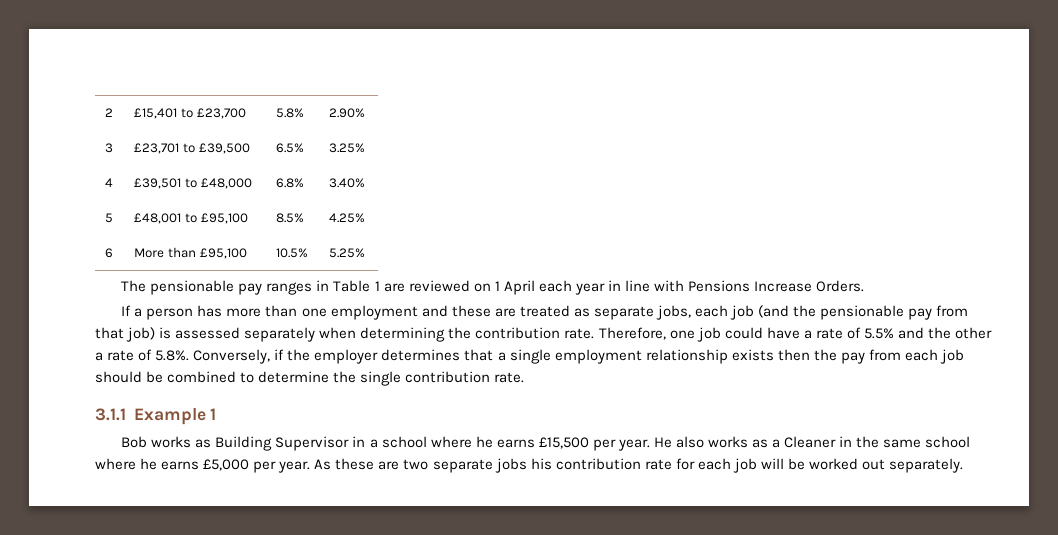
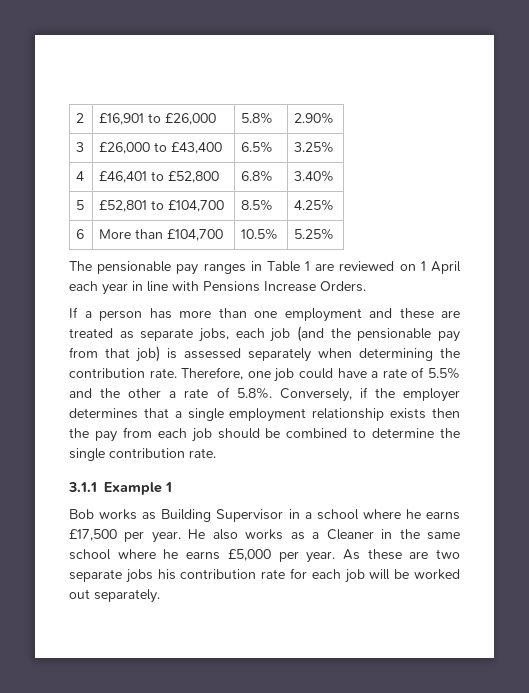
[134,108,246,119] £15,401 to £23,700 -> [99,113,217,125] £16,901 to £26,000
[134,143,250,154] £23,701 to £39,500 -> [99,142,223,154] £26,000 to £43,400
[134,178,252,189] £39,501 to £48,000 -> [99,171,220,183] £46,401 to £52,800
[134,213,248,224] £48,001 to £95,100 -> [99,200,225,212] £52,801 to £104,700
[199,248,247,259] £95,100 -> [167,229,224,241] £104,700
[538,437,589,449] £15,500 -> [69,529,117,541] £17,500

